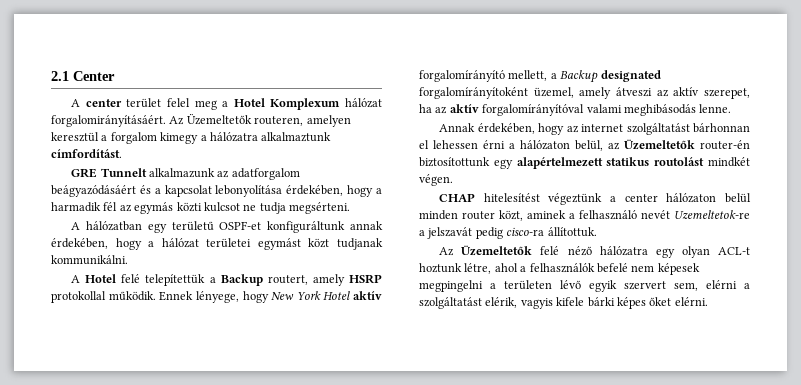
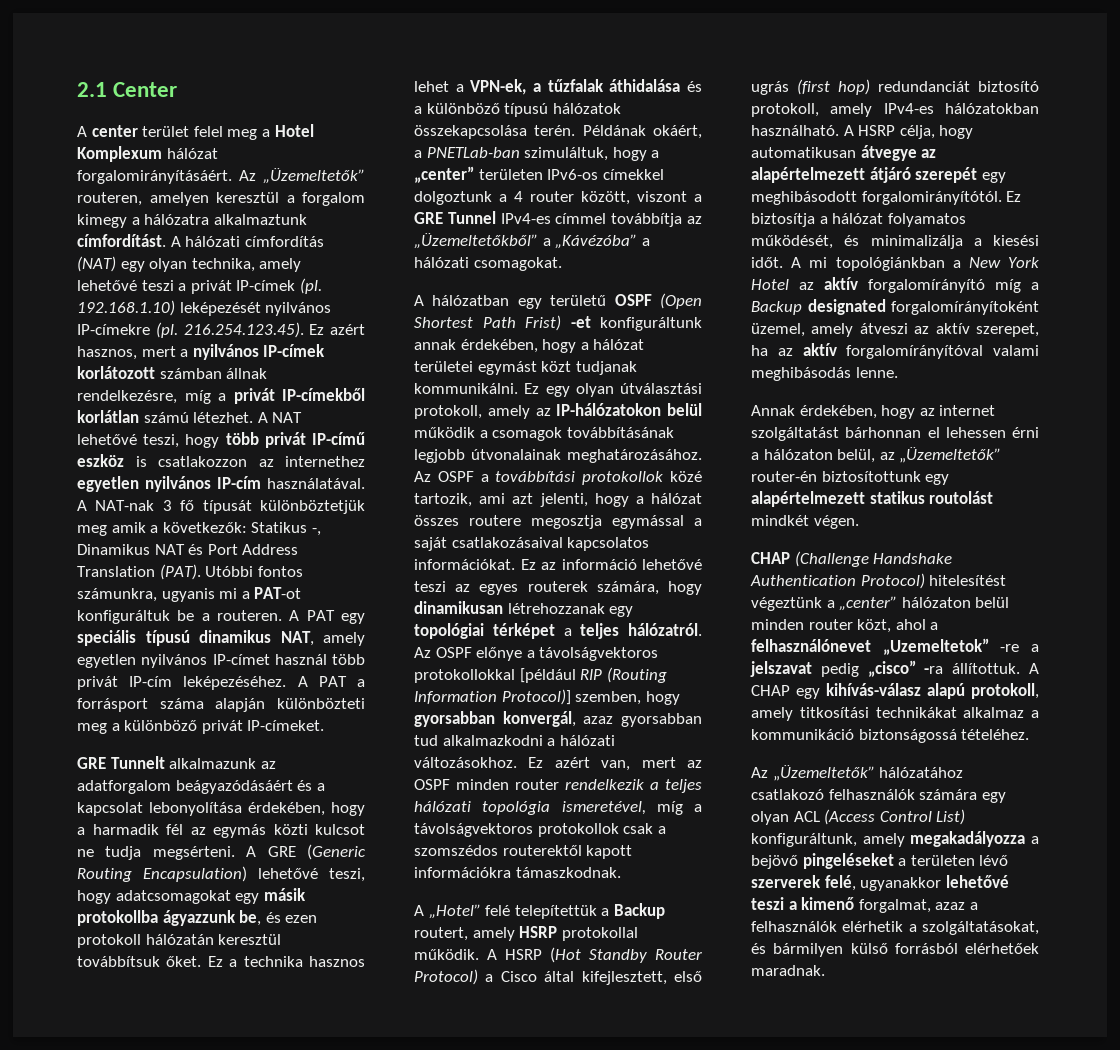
[186,114,252,125] Üzemeltetők -> [263,168,365,184] „Üzemeltetők”
(122, 153) none -> [170,236,324,247] [77,256,302,272] [77,278,322,294] [77,300,332,316] [77,322,365,338] [77,344,326,360] [77,366,268,379] [77,388,365,404] [77,410,303,423] [77,432,365,448] [77,454,365,467] [77,476,365,492] [77,500,365,514] [77,522,321,536] [77,544,299,555] [77,564,303,580] [77,587,302,602] [77,610,365,624] [77,630,365,646] [77,654,365,668] [77,676,365,690] [77,698,365,712] [77,720,325,734] A hálózati címfordítás (NAT) egy olyan technika, amely lehetővé teszi a privát IP-címek (pl. 192.168.1.10) leképezését nyilvános IP-címekre (pl. 216.254.123.45). Ez azért hasznos, mert a nyilvános IP-címek korlátozott számban állnak rendelkezésre, míg a privát IP-címekből korlátlan számú létezhet. A NAT lehetővé teszi, hogy több privát IP-című eszköz is csatlakozzon az internethez egyetlen nyilvános IP-cím használatával. A NAT-nak 3 fő típusát különböztetjük meg amik a következők: Statikus -, Dinamikus NAT és Port Address Translation (PAT). Utóbbi fontos számunkra, ugyanis mi a PAT-ot konfiguráltuk be a routeren. A PAT egy speciális típusú dinamikus NAT, amely egyetlen nyilvános IP-címet használ több privát IP-cím leképezéséhez. A PAT a forrásport száma alapján különbözteti meg a különböző privát IP-címeket.
[71,221,262,233] // A hálózatban egy területű OSPF-et -> [246,844,366,860] [77,866,365,882] [77,888,306,904] [77,910,318,926] [77,934,282,948] [77,956,365,967] [414,79,702,95] [414,103,621,117] [414,125,702,139] [414,147,660,161] [414,166,664,183] [414,191,702,205] [414,211,702,227] [414,233,650,249] [414,257,562,271] [414,293,702,309] [414,315,591,331] A GRE (Generic Routing Encapsulation) lehetővé teszi, hogy adatcsomagokat egy másik protokollba ágyazzunk be, és ezen protokoll hálózatán keresztül továbbítsuk őket. Ez a technika hasznos lehet a VPN-ek, a tűzfalak áthidalása és a különböző típusú hálózatok összekapcsolása terén. Példának okáért, a PNETLab-ban szimuláltuk, hogy a „center” területen IPv6-os címekkel dolgoztunk a 4 router között, viszont a GRE Tunnel IPv4-es címmel továbbítja az „Üzemeltetőkből” a „Kávézóba” a hálózati csomagokat. // A hálózatban egy területű OSPF (Open Shortest Path Frist) -et
[71,274,117,283] // A Hotel -> [524,383,702,397] [414,403,702,419] [414,427,674,441] [414,449,702,463] [414,471,702,485] [414,493,702,507] [414,515,702,529] [414,537,650,551] [414,559,702,570] [414,581,702,595] [414,601,634,617] [414,623,702,639] [414,647,659,661] [414,667,667,683] [414,689,680,705] [414,711,702,727] [414,735,615,746] [414,757,702,771] [414,779,702,793] [414,801,702,815] [414,823,666,837] [414,845,633,859] [414,867,621,878] [414,904,481,919] Ez egy olyan útválasztási protokoll, amely az IP-hálózatokon belül működik a csomagok továbbításának legjobb útvonalainak meghatározásához. Az OSPF a továbbítási protokollok közé tartozik, ami azt jelenti, hogy a hálózat összes routere megosztja egymással a saját csatlakozásaival kapcsolatos információkat. Ez az információ lehetővé teszi az egyes routerek számára, hogy dinamikusan létrehozzanak egy topológiai térképet a teljes hálózatról. Az OSPF előnye a távolságvektoros protokollokkal [például RIP (Routing Information Protocol)] szemben, hogy gyorsabban konvergál, azaz gyorsabban tud alkalmazkodni a hálózati változásokhoz. Ez azért van, mert az OSPF minden router rendelkezik a teljes hálózati topológia ismeretével, míg a távolságvektoros protokollok csak a szomszédos routerektől kapott információkra támaszkodnak. // A „Hotel”
[159,291,269,303] Ennek lényege, hogy -> [487,947,702,963] [414,969,702,985] [751,79,1039,95] [751,103,1039,117] [751,125,974,139] [751,145,937,161] [751,167,1006,183] [751,191,1022,205] [751,213,966,227] [751,235,1039,249] [751,257,961,271] A HSRP (Hot Standby Router Protocol) a Cisco által kifejlesztett, első ugrás (first hop) redundanciát biztosító protokoll, amely IPv4-es hálózatokban használható. A HSRP célja, hogy automatikusan átvegye az alapértelmezett átjáró szerepét egy meghibásodott forgalomirányítótól. Ez biztosítja a hálózat folyamatos működését, és minimalizálja a kiesési időt. A mi topológiánkban a
(351, 295) none -> [799,282,814,290] az
[508,70,548,81] mellett, -> [995,279,1021,293] míg
[624,139,695,150] Üzemeltetők -> [899,447,1002,463] „Üzemeltetők”
(476, 197) none -> [794,551,953,567] [750,573,925,589] (Challenge Handshake Authentication Protocol)
[624,194,658,202] center -> [839,596,898,611] „center”
[527,210,750,220] [419,227,597,239] [439,245,750,258] [419,263,700,275] [419,280,750,292] [419,297,708,309] aminek a felhasználó nevét Uzemeltetok-re a jelszavát pedig cisco-ra állítottuk. // Az Üzemeltetők felé néző hálózatra egy olyan ACL-t hoztunk létre, ahol a felhasználók befelé nem képesek megpingelni a területen lévő egyik szervert sem, elérni a szolgáltatást elérik, vagyis kifele bárki képes őket elérni. -> [895,619,939,630] [751,638,1039,655] [750,660,1039,677] [751,683,1039,699] [751,707,1039,721] [751,729,1030,743] [751,765,964,781] [751,789,1006,803] [751,809,966,825] [751,831,1039,847] [751,853,1009,869] [751,875,1009,891] [751,897,978,913] [751,921,1039,935] [751,943,1039,957] [751,965,825,976] ahol a felhasználónevet „Uzemeltetok” -re a jelszavat pedig „cisco” -ra állítottuk. A CHAP egy kihívás-válasz alapú protokoll, amely titkosítási technikákat alkalmaz a kommunikáció biztonságossá tételéhez. // Az „Üzemeltetők” hálózatához csatlakozó felhasználók számára egy olyan ACL (Access Control List) konfiguráltunk, amely megakadályozza a bejövő pingeléseket a területen lévő szerverek felé, ugyanakkor lehetővé teszi a kimenő forgalmat, azaz a felhasználók elérhetik a szolgáltatásokat, és bármilyen külső forrásból elérhetőek maradnak.

